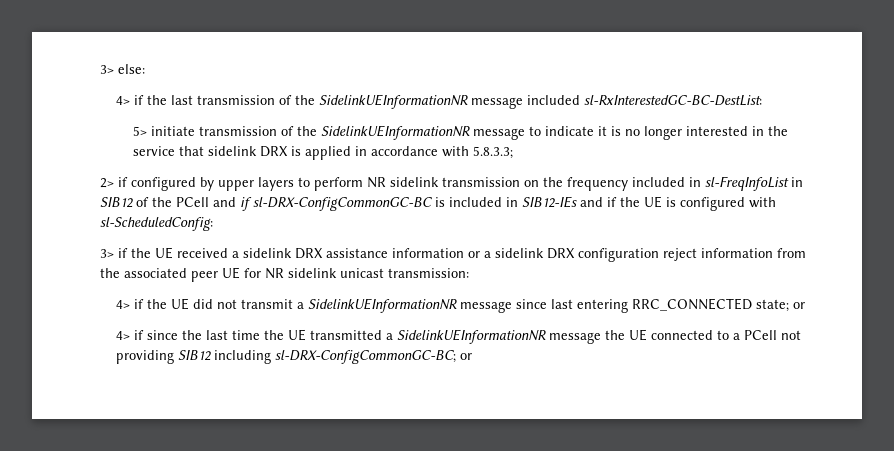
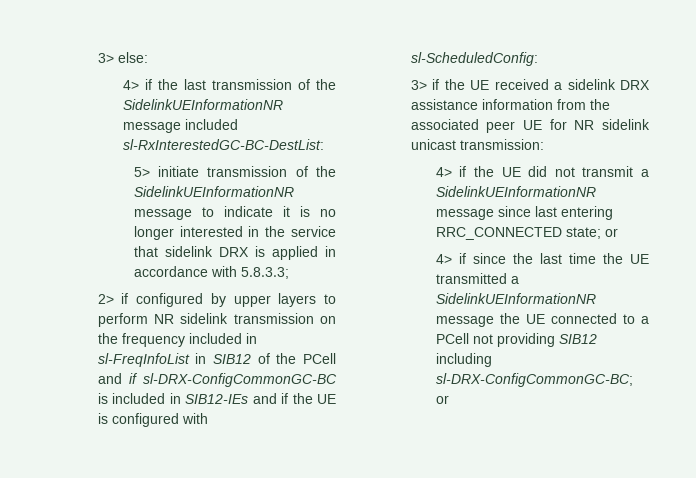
[467,248,773,262] or a sidelink DRX configuration reject information -> (553, 104) none

